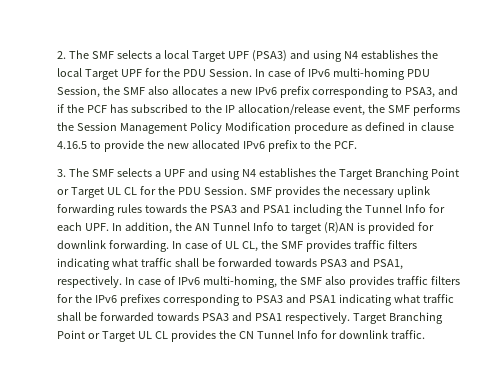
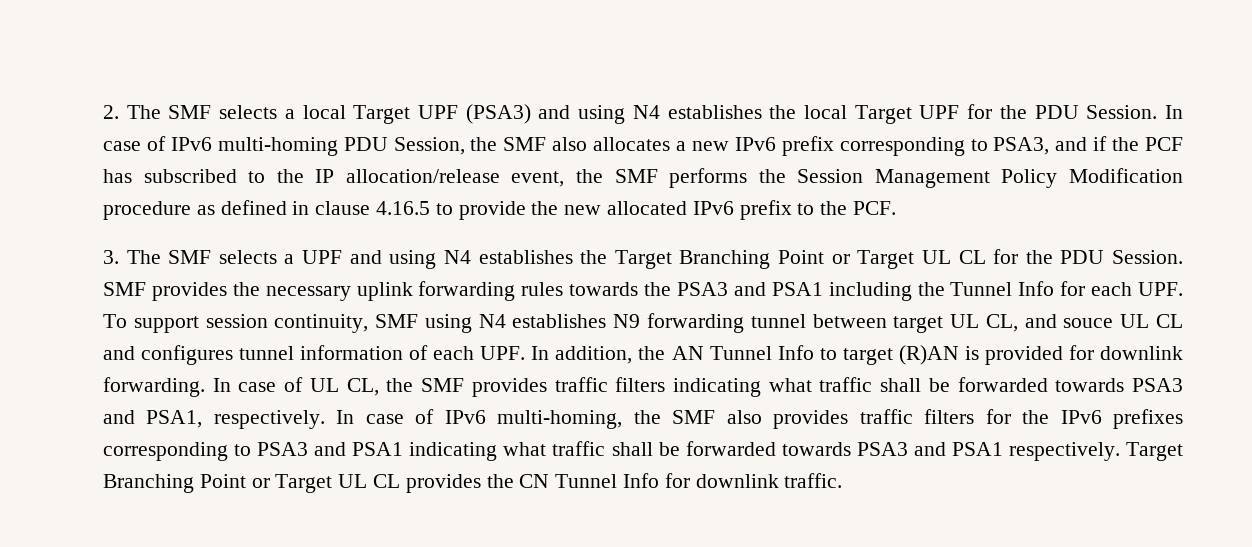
(109, 227) none -> [103,313,1183,333] [103,345,526,365] To support session continuity, SMF using N4 establishes N9 forwarding tunnel between target UL CL, and souce UL CL and configures tunnel information of each UPF.

